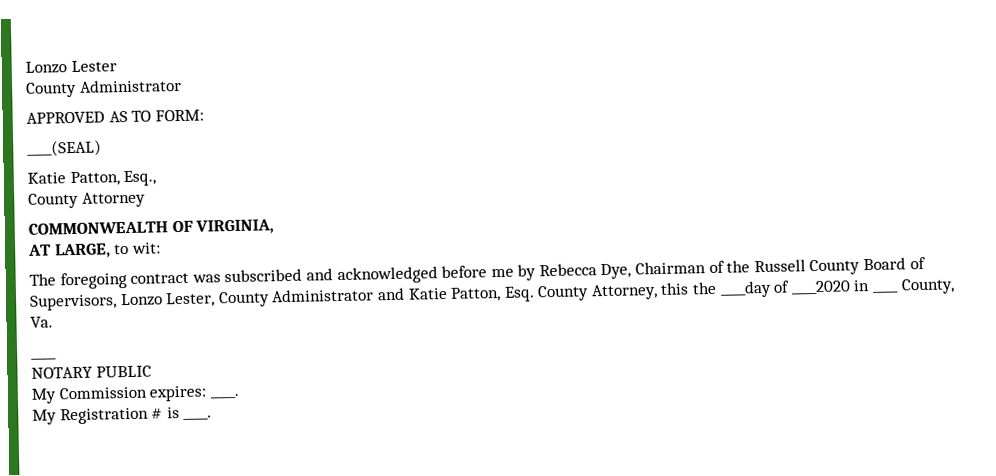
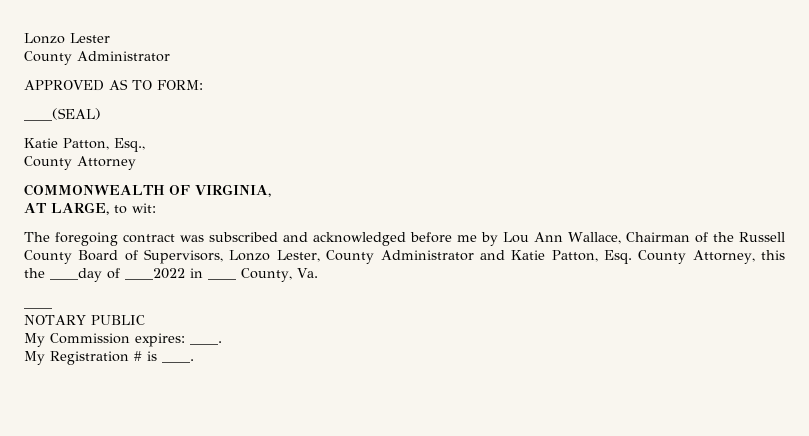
[538,263,632,280] Rebecca Dye, -> [503,232,622,244] Lou Ann Wallace,
[790,280,851,295] ____2020 -> [125,268,185,280] ____2022

